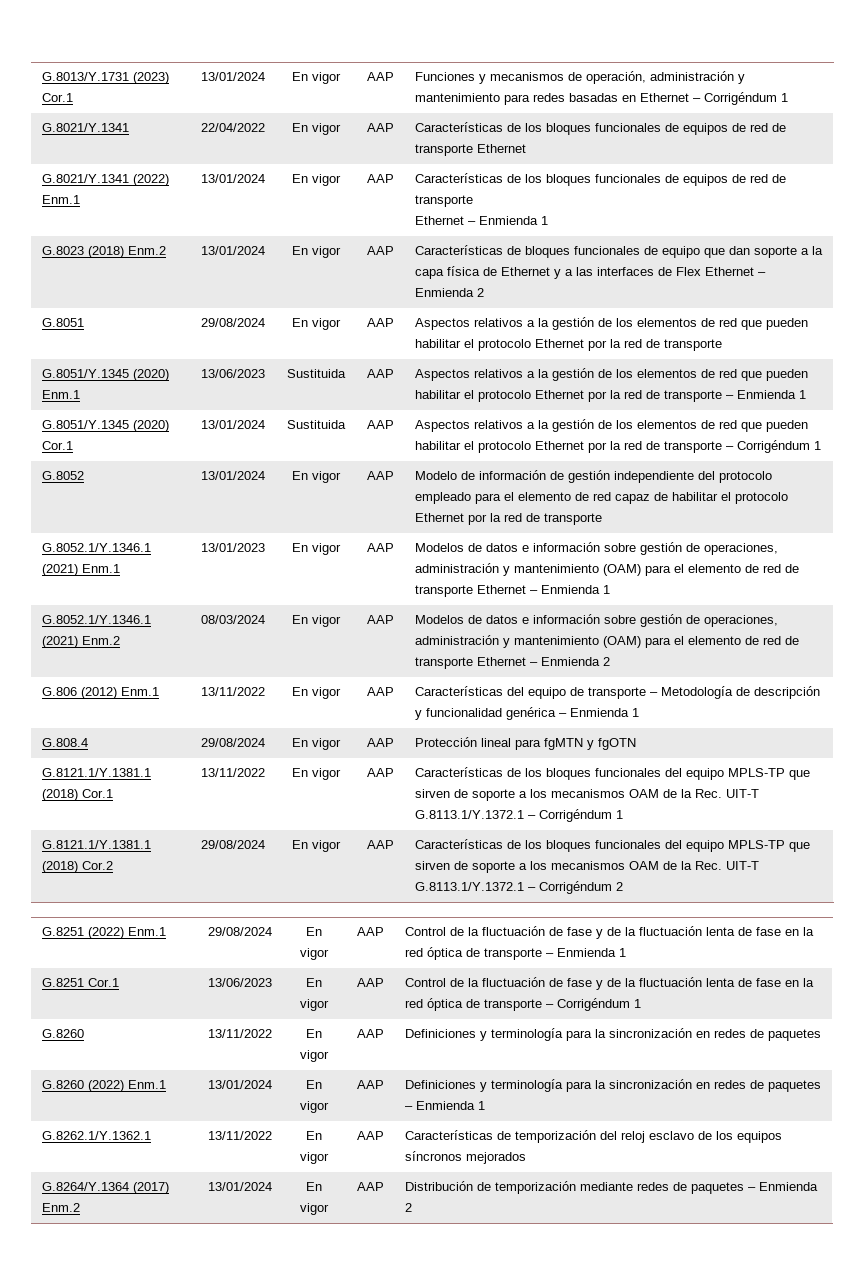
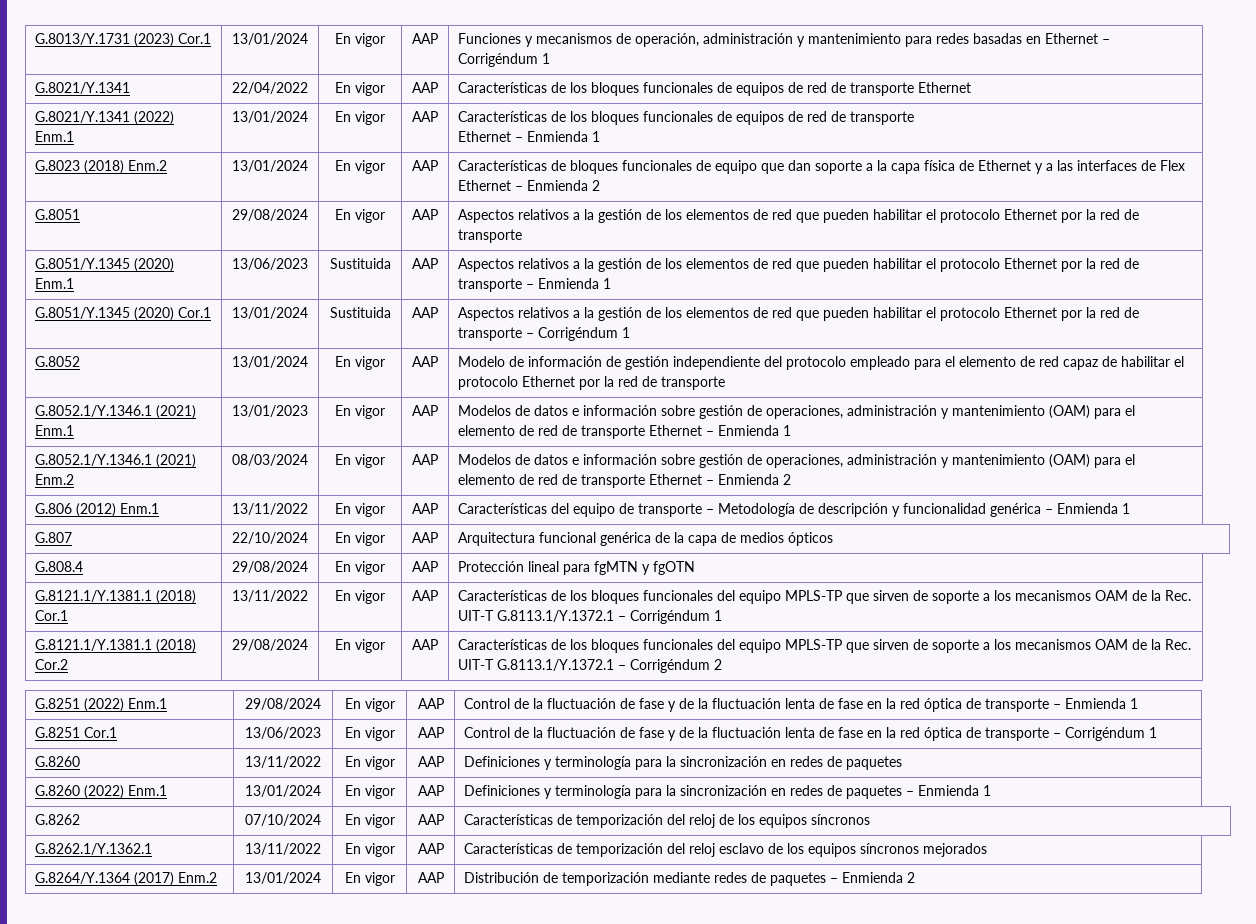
(639, 712) none -> [35,532,73,543] [232,532,308,544] [335,532,385,546] [412,532,438,543] [458,532,834,546] // G.807 | 22/10/2024 | En vigor | AAP | Arquitectura funcional genérica de la capa de medios ópticos
(485, 1105) none -> [35,814,81,825] [245,814,321,826] [344,814,395,828] [417,814,444,825] [464,814,871,828] // G.8262 | 07/10/2024 | En vigor | AAP | Características de temporización del reloj de los equipos síncronos

